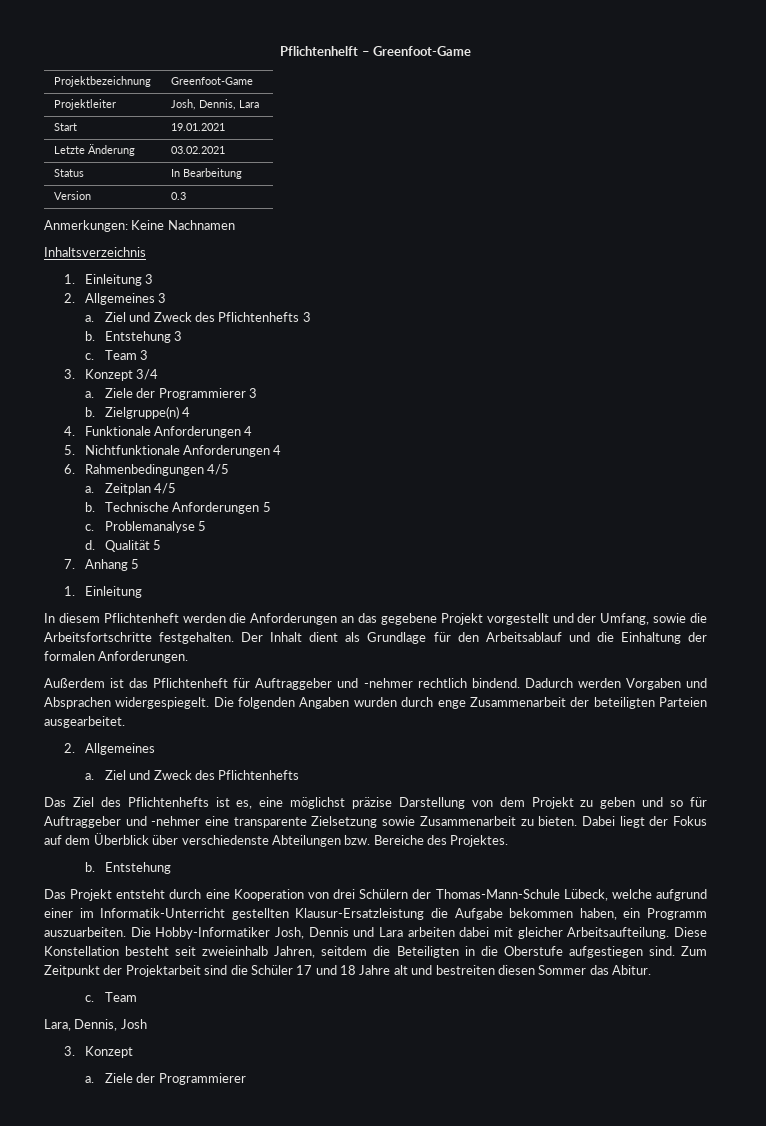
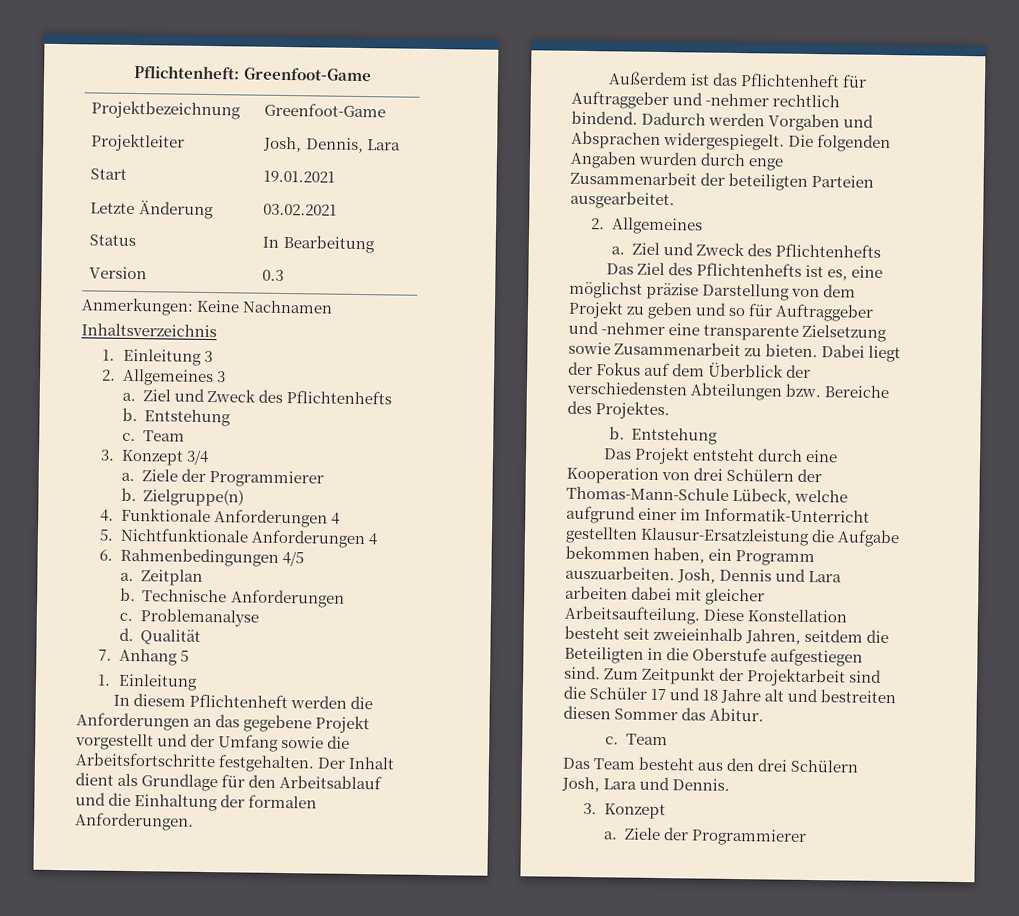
[280,46,370,56] Pflichtenhelft – -> [134,64,241,80] Pflichtenheft:
[302,312,311,322] [84,331,183,343] [84,350,149,360] 3 // b. Entstehung 3 // c. Team 3 -> [121,407,232,427] [121,430,185,442] // b. Entstehung // c. Team
[249,388,258,398] 3 -> (325, 479) none
[182,407,191,417] 4 -> (245, 497) none
[154,483,177,494] 4/5 -> (203, 577) none
[262,502,271,512] 5 -> (345, 598) none
[198,521,207,531] 5 -> (259, 617) none
[153,540,162,550] 5 -> (202, 637) none
[600,613,650,625] Umfang, -> [218,734,280,752] Umfang
[152,835,269,845] über verschiedenste -> [786,364,812,378] [566,380,688,396] der verschiedensten
[130,927,271,939] Die Hobby-Informatiker -> (675, 573) none
[44,1019,147,1031] Lara, Dennis, Josh -> [562,756,860,773] [561,776,731,793] Das Team besteht aus den drei Schülern Josh, Lara und Dennis.

